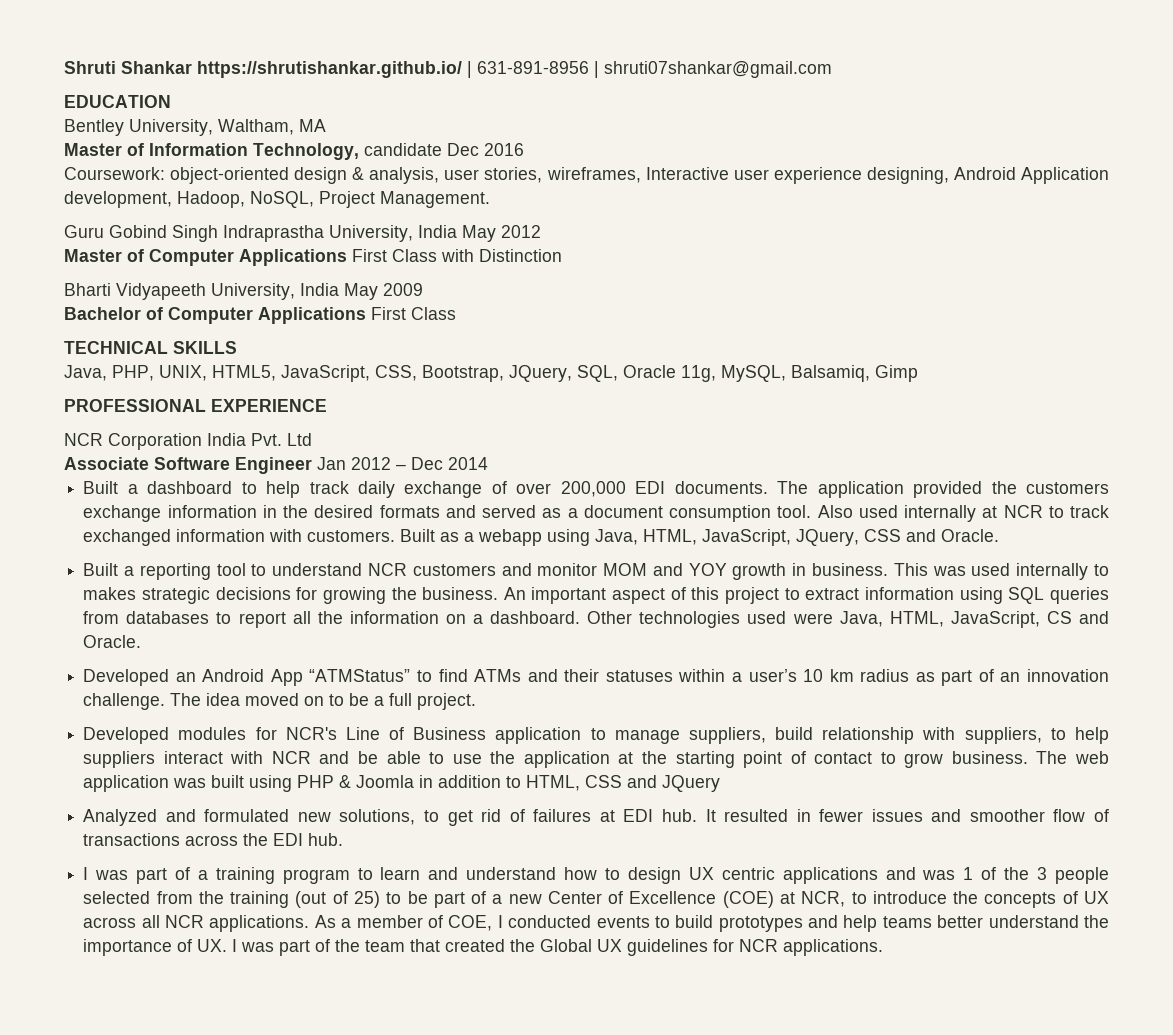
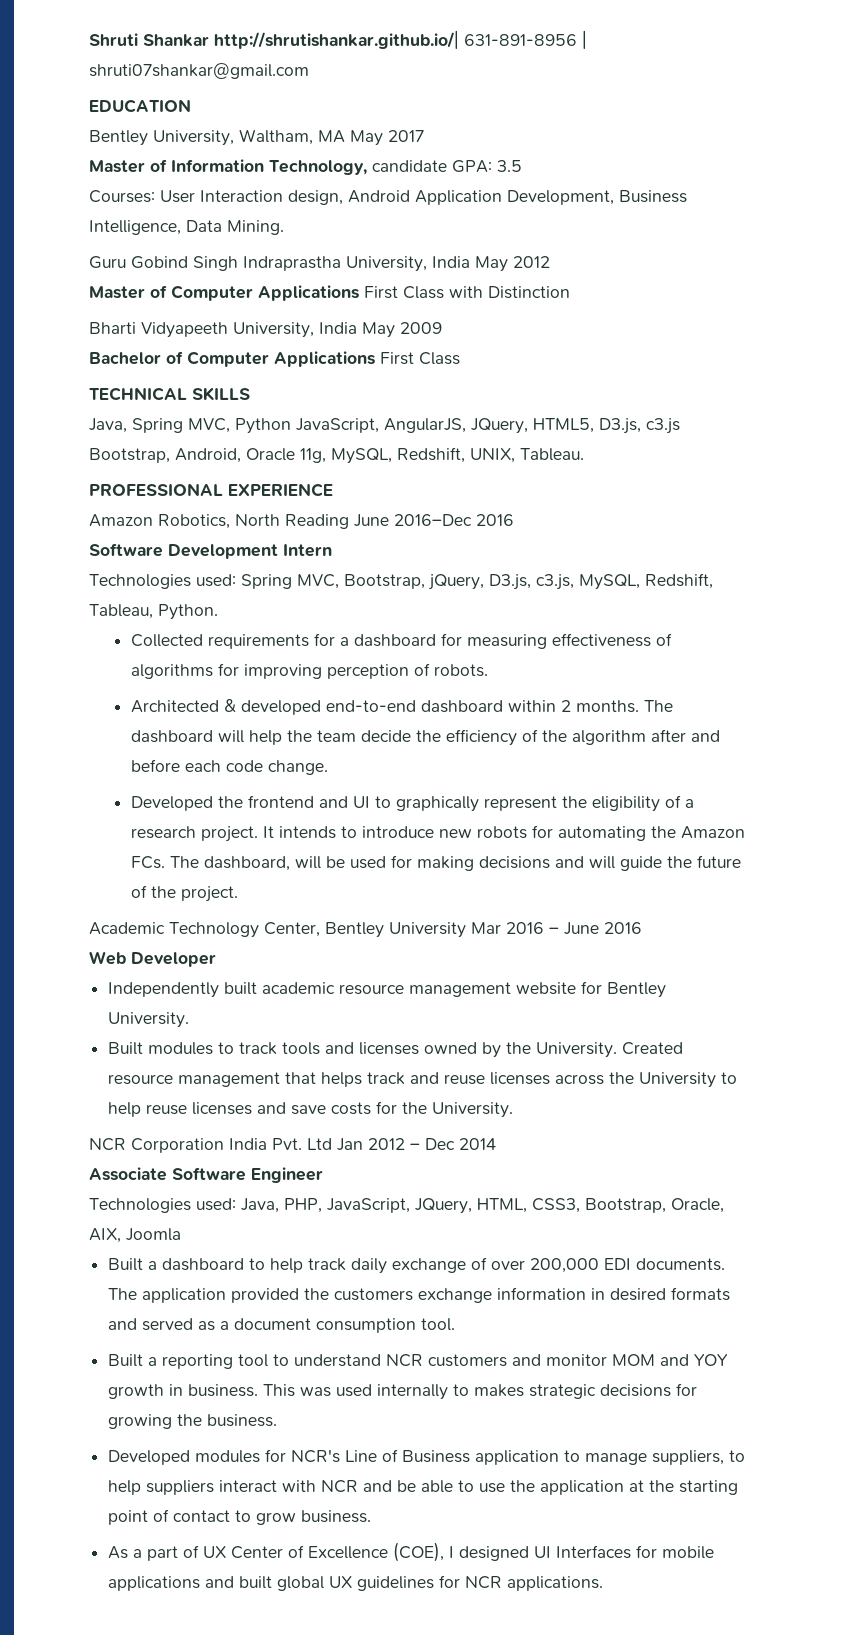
[197,61,472,78] https://shrutishankar.github.io/ | -> [214,30,459,49] http://shrutishankar.github.io/|
(326, 125) none -> [350,130,424,146] May 2017
[447,143,524,156] [64,167,1110,184] [64,191,490,208] Dec 2016 // Coursework: object-oriented design & analysis, user stories, wireframes, Interactive user experience designing, Android Application development, Hadoop, NoSQL, Project Management. -> [452,160,522,173] [89,190,687,205] [89,220,284,235] GPA: 3.5 // Courses: User Interaction design, Android Application Development, Business Intelligence, Data Mining.
[112,365,918,382] [64,399,327,412] PHP, UNIX, HTML5, JavaScript, CSS, Bootstrap, JQuery, SQL, Oracle 11g, MySQL, Balsamiq, Gimp // PROFESSIONAL EXPERIENCE -> [132,418,680,434] [89,447,584,464] [89,483,333,497] [89,514,514,529] [89,543,332,559] [89,573,713,590] [89,604,218,620] [130,633,672,649] [130,663,488,679] [130,699,673,715] [130,729,720,746] [130,759,328,775] [130,795,694,812] [130,825,745,842] [130,855,741,871] [130,885,238,902] [89,922,642,938] [89,951,216,967] [108,981,667,998] [108,1012,190,1028] [108,1042,684,1058] [108,1072,738,1088] [108,1101,514,1118] Spring MVC, Python JavaScript, AngularJS, JQuery, HTML5, D3.js, c3.js Bootstrap, Android, Oracle 11g, MySQL, Redshift, UNIX, Tableau. // PROFESSIONAL EXPERIENCE // Amazon Robotics, North Reading June 2016–Dec 2016 // Software Development Intern // Technologies used: Spring MVC, Bootstrap, jQuery, D3.js, c3.js, MySQL, Redshift, Tableau, Python. // Collected requirements for a dashboard for measuring effectiveness of algorithms for improving perception of robots. // Architected & developed end-to-end dashboard within 2 months. The dashboard will help the team decide the efficiency of the algorithm after and before each code change. // Developed the frontend and UI to graphically represent the eligibility of a research project. It intends to introduce new robots for automating the Amazon FCs. The dashboard, will be used for making decisions and will guide the future of the project. // Academic Technology Center, Bentley University Mar 2016 – June 2016 // Web Developer // Independently built academic resource management website for Bentley University. // Built modules to track tools and licenses owned by the University. Created resource management that helps track and reuse licenses across the University to help reuse licenses and save costs for the University.
[64,457,312,474] // Associate Software Engineer -> (332, 1144) none
(488, 463) none -> [89,1167,323,1183] [89,1198,724,1214] [89,1228,181,1243] // Associate Software Engineer // Technologies used: Java, PHP, JavaScript, JQuery, HTML, CSS3, Bootstrap, Oracle, AIX, Joomla
[283,505,308,518] the -> (606, 1294) none
[817,505,1109,522] [83,529,1000,546] Also used internally at NCR to track exchanged information with customers. Built as a webapp using Java, HTML, JavaScript, JQuery, CSS and Oracle. -> (456, 1324) none
[503,587,1110,604] [83,611,1109,628] [83,635,142,648] [83,669,1110,686] [83,693,477,710] An important aspect of this project to extract information using SQL queries from databases to report all the information on a dashboard. Other technologies used were Java, HTML, JavaScript, CS and Oracle. // Developed an Android App “ATMStatus” to find ATMs and their statuses within a user’s 10 km radius as part of an innovation challenge. The idea moved on to be a full project. -> (278, 1420) none
[775,727,1042,744] build relationship with suppliers, -> (725, 1457) none
[1036,751,1110,764] [83,775,721,792] [83,809,1110,826] [83,833,344,846] [83,867,1110,884] [83,891,1109,908] [83,915,1110,932] [83,939,593,956] The web application was built using PHP & Joomla in addition to HTML, CSS and JQuery // Analyzed and formulated new solutions, to get rid of failures at EDI hub. It resulted in fewer issues and smoother flow of transactions across the EDI hub. // I was part of a training program to learn and understand how to design UX centric applications and was 1 of the 3 people selected from the training (out of 25) to be part of a new Center of Excellence (COE) at NCR, to introduce the concepts of UX across all NCR applications. As a member of COE, I conducted events to build prototypes and help teams better understand the importance of UX. I was part of the team that created the Global -> [108,1542,715,1562] [108,1576,325,1591] // As a part of UX Center of Excellence (COE), I designed UI Interfaces for mobile applications and built global

